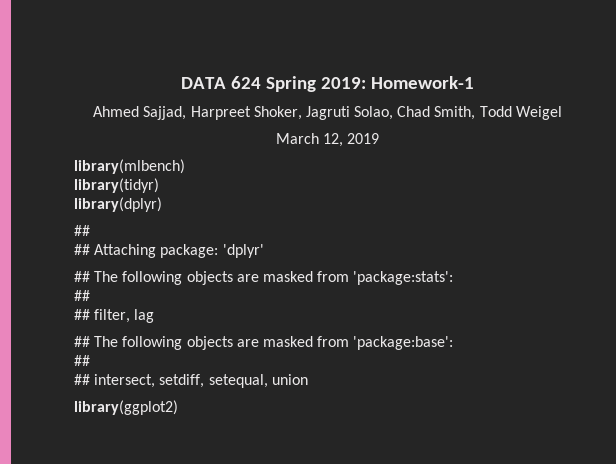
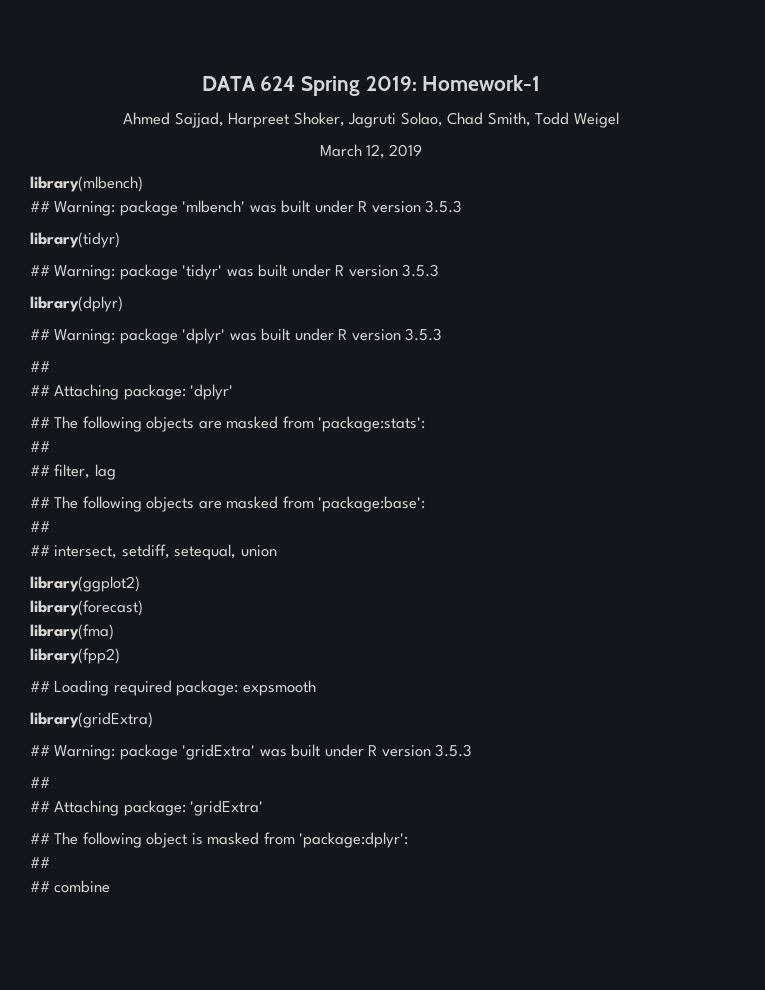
[74,178,159,193] [74,197,162,212] library(tidyr) // library(dplyr) -> [30,200,463,216] [30,232,120,248] [30,264,440,280] [30,296,123,312] [30,328,443,344] ## Warning: package 'mlbench' was built under R version 3.5.3 // library(tidyr) // ## Warning: package 'tidyr' was built under R version 3.5.3 // library(dplyr) // ## Warning: package 'dplyr' was built under R version 3.5.3
(178, 407) none -> [30,600,143,616] [30,624,114,640] [30,648,120,664] [30,680,316,696] [30,712,153,728] [30,744,473,760] [30,777,50,788] [30,800,264,816] [30,832,409,848] [30,857,50,868] [30,880,111,893] // library(forecast) // library(fma) // library(fpp2) // ## Loading required package: expsmooth // library(gridExtra) // ## Warning: package 'gridExtra' was built under R version 3.5.3 // ## // ## Attaching package: 'gridExtra' // ## The following object is masked from 'package:dplyr': // ## // ## combine

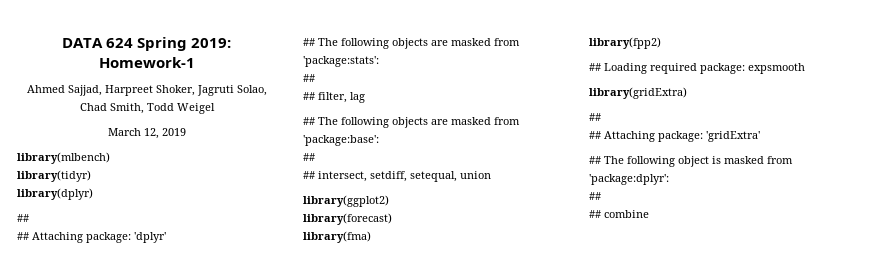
[30,200,463,216] [30,232,120,248] [30,264,440,280] [30,296,123,312] [30,328,443,344] ## Warning: package 'mlbench' was built under R version 3.5.3 // library(tidyr) // ## Warning: package 'tidyr' was built under R version 3.5.3 // library(dplyr) // ## Warning: package 'dplyr' was built under R version 3.5.3 -> [17,170,91,182] [17,188,93,200] library(tidyr) // library(dplyr)
[30,744,473,760] // ## Warning: package 'gridExtra' was built under R version 3.5.3 -> (687, 93) none

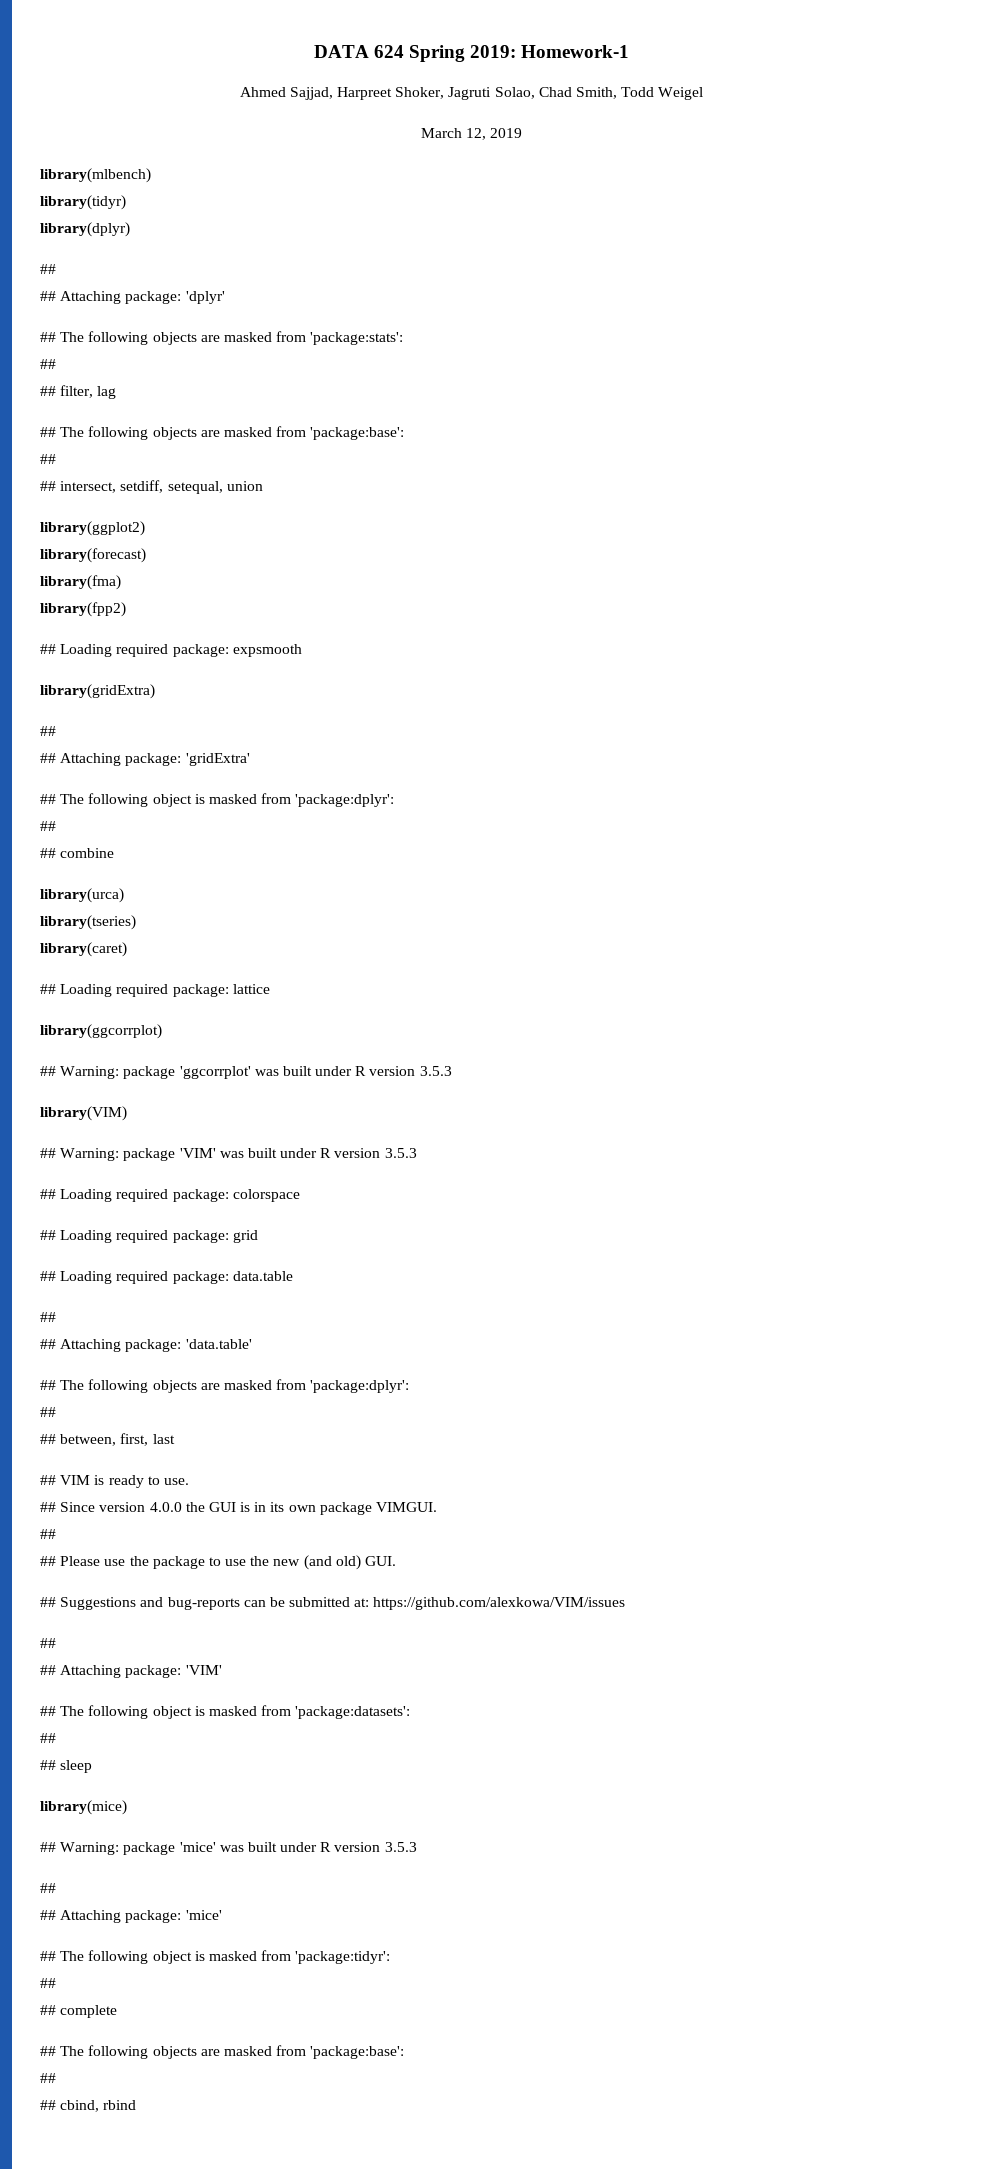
(649, 214) none -> [40,888,124,903] [40,915,136,930] [40,942,127,957] [40,984,270,997] [40,1024,162,1039] [40,1066,452,1079] [40,1106,127,1121] [40,1148,417,1161] [40,1189,300,1202] [40,1230,258,1243] [40,1271,293,1284] [40,1312,56,1322] [40,1339,252,1352] [40,1379,410,1393] [40,1407,56,1417] [40,1433,175,1446] [40,1475,189,1488] [40,1502,438,1515] [40,1529,56,1539] [40,1555,397,1570] [40,1597,626,1610] [40,1638,56,1648] [40,1665,222,1678] [40,1705,411,1719] [40,1733,56,1743] [40,1760,93,1773] [40,1800,127,1815] [40,1842,417,1855] [40,1883,56,1893] [40,1910,222,1923] [40,1950,391,1964] [40,1978,56,1988] [40,2005,118,2018] [40,2045,405,2059] [40,2073,56,2083] [40,2100,137,2112] // library(urca) // library(tseries) // library(caret) // ## Loading required package: lattice // library(ggcorrplot) // ## Warning: package 'ggcorrplot' was built under R version 3.5.3 // library(VIM) // ## Warning: package 'VIM' was built under R version 3.5.3 // ## Loading required package: colorspace // ## Loading required package: grid // ## Loading required package: data.table // ## // ## Attaching package: 'data.table' // ## The following objects are masked from 'package:dplyr': // ## // ## between, first, last // ## VIM is ready to use. // ## Since version 4.0.0 the GUI is in its own package VIMGUI. // ## // ## Please use the package to use the new (and old) GUI. // ## Suggestions and bug-reports can be submitted at: https://github.com/alexkowa/VIM/issues // ## // ## Attaching package: 'VIM' // ## The following object is masked from 'package:datasets': // ## // ## sleep // library(mice) // ## Warning: package 'mice' was built under R version 3.5.3 // ## // ## Attaching package: 'mice' // ## The following object is masked from 'package:tidyr': // ## // ## complete // ## The following objects are masked from 'package:base': // ## // ## cbind, rbind

